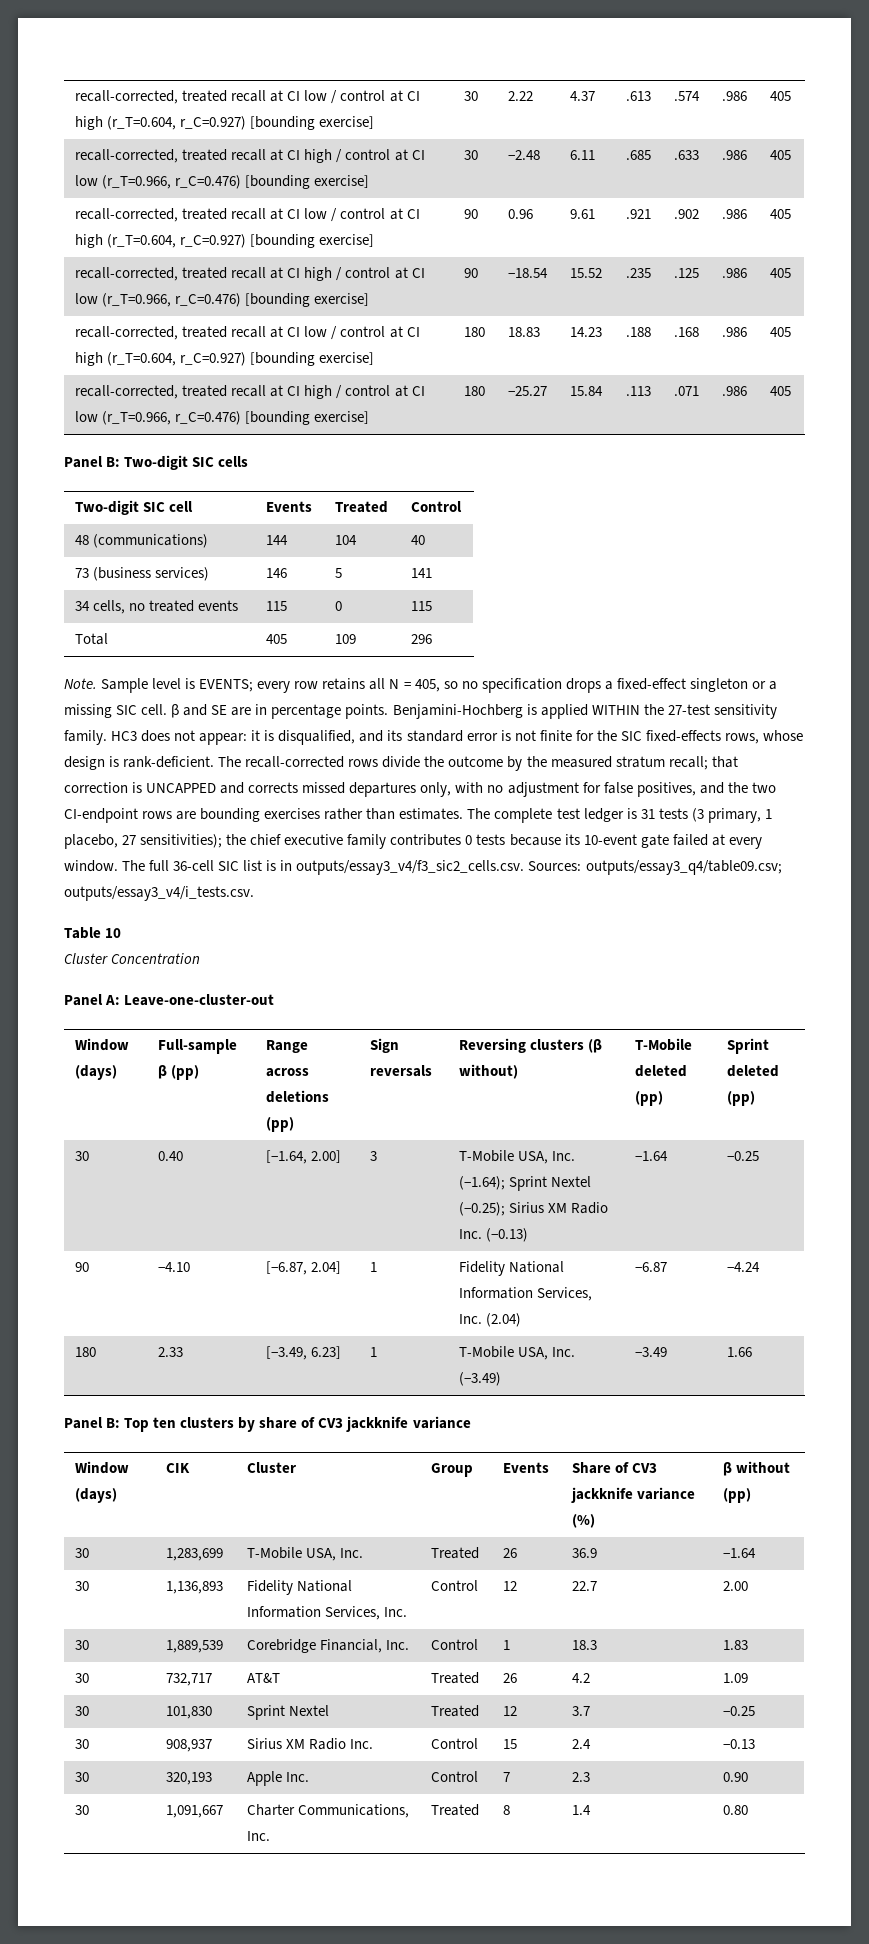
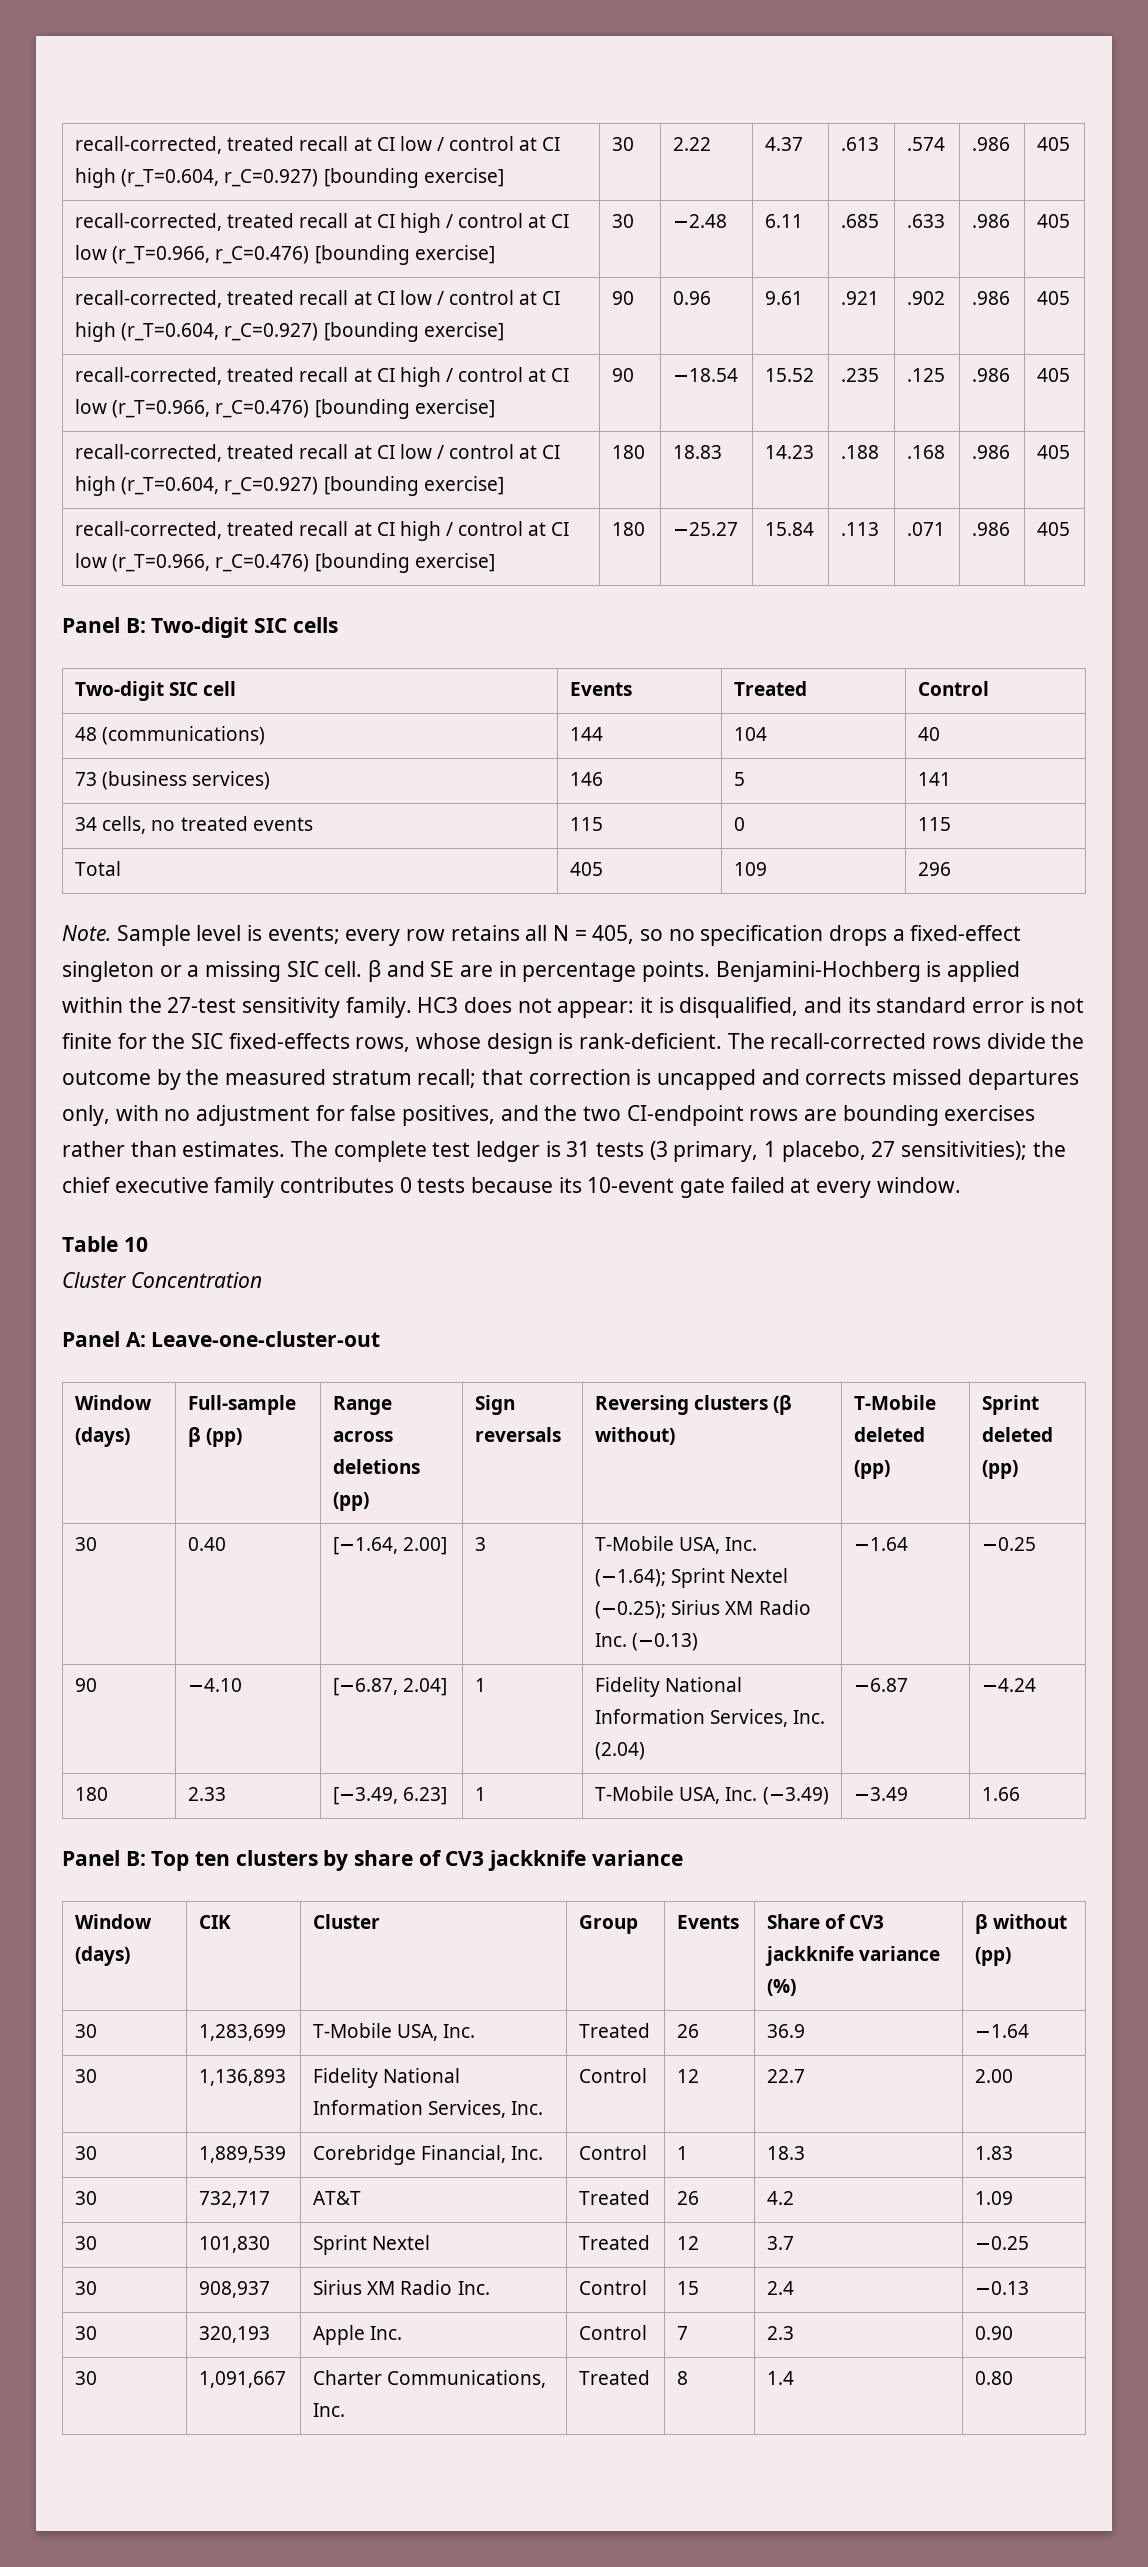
[199,679,254,692] EVENTS; -> [267,926,340,944] events;
[591,705,640,715] WITHIN -> [62,997,123,1013] within
[146,783,217,793] UNCAPPED -> [657,1069,757,1090] uncapped
[122,860,782,875] [64,886,254,901] The full 36-cell SIC list is in outputs/essay3_v4/f3_sic2_cells.csv. Sources: outputs/essay3_q4/table09.csv; outputs/essay3_v4/i_tests.csv. -> (961, 1185) none

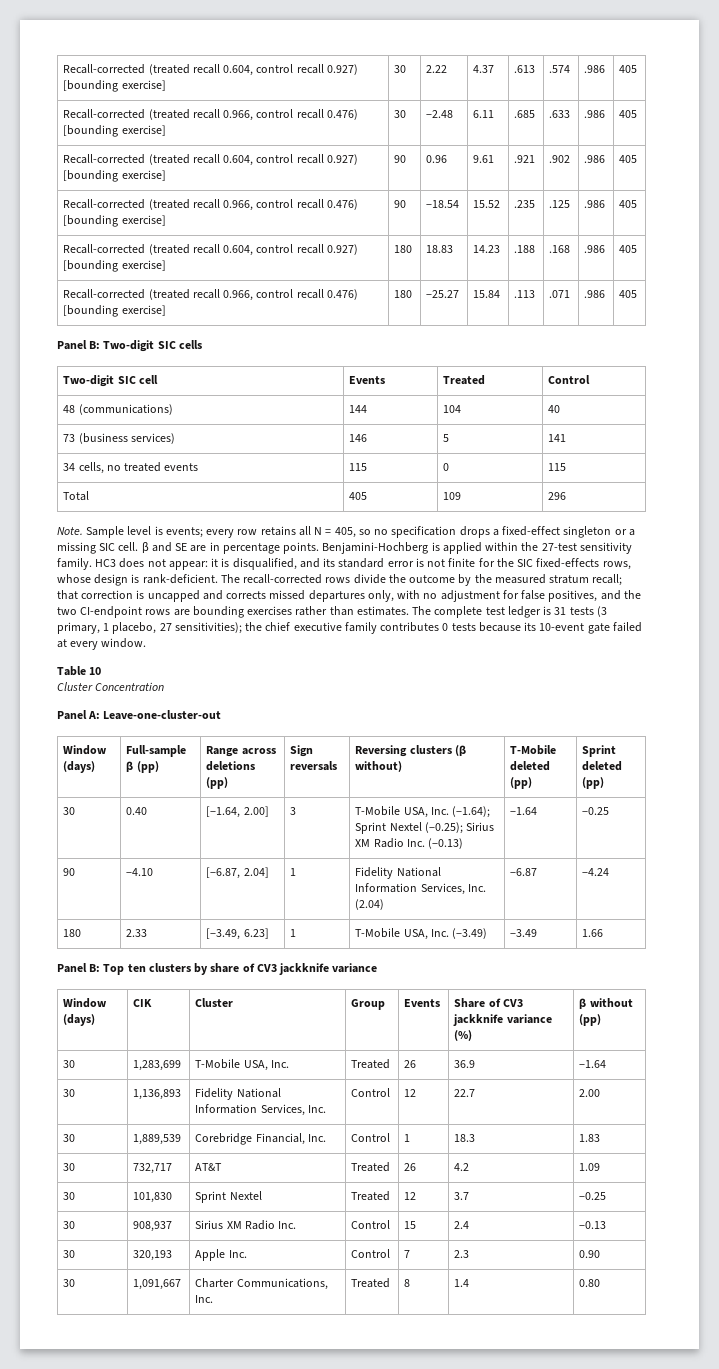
[75,136,561,154] [75,168,319,188] recall-corrected, treated recall at CI low / control at CI high (r_T=0.604, r_C=0.927) -> [63,64,358,76] Recall-corrected (treated recall 0.604, control recall 0.927)
[75,213,570,233] [75,245,310,264] recall-corrected, treated recall at CI high / control at CI low (r_T=0.966, r_C=0.476) -> [63,109,358,121] Recall-corrected (treated recall 0.966, control recall 0.476)
[75,290,561,308] [75,322,319,342] recall-corrected, treated recall at CI low / control at CI high (r_T=0.604, r_C=0.927) -> [63,154,358,166] Recall-corrected (treated recall 0.604, control recall 0.927)
[75,367,570,387] [75,399,310,418] recall-corrected, treated recall at CI high / control at CI low (r_T=0.966, r_C=0.476) -> [63,199,358,211] Recall-corrected (treated recall 0.966, control recall 0.476)
[75,444,561,462] [75,476,319,496] recall-corrected, treated recall at CI low / control at CI high (r_T=0.604, r_C=0.927) -> [63,244,358,256] Recall-corrected (treated recall 0.604, control recall 0.927)
[75,521,570,541] [75,553,310,572] recall-corrected, treated recall at CI high / control at CI low (r_T=0.966, r_C=0.476) -> [63,289,358,301] Recall-corrected (treated recall 0.966, control recall 0.476)

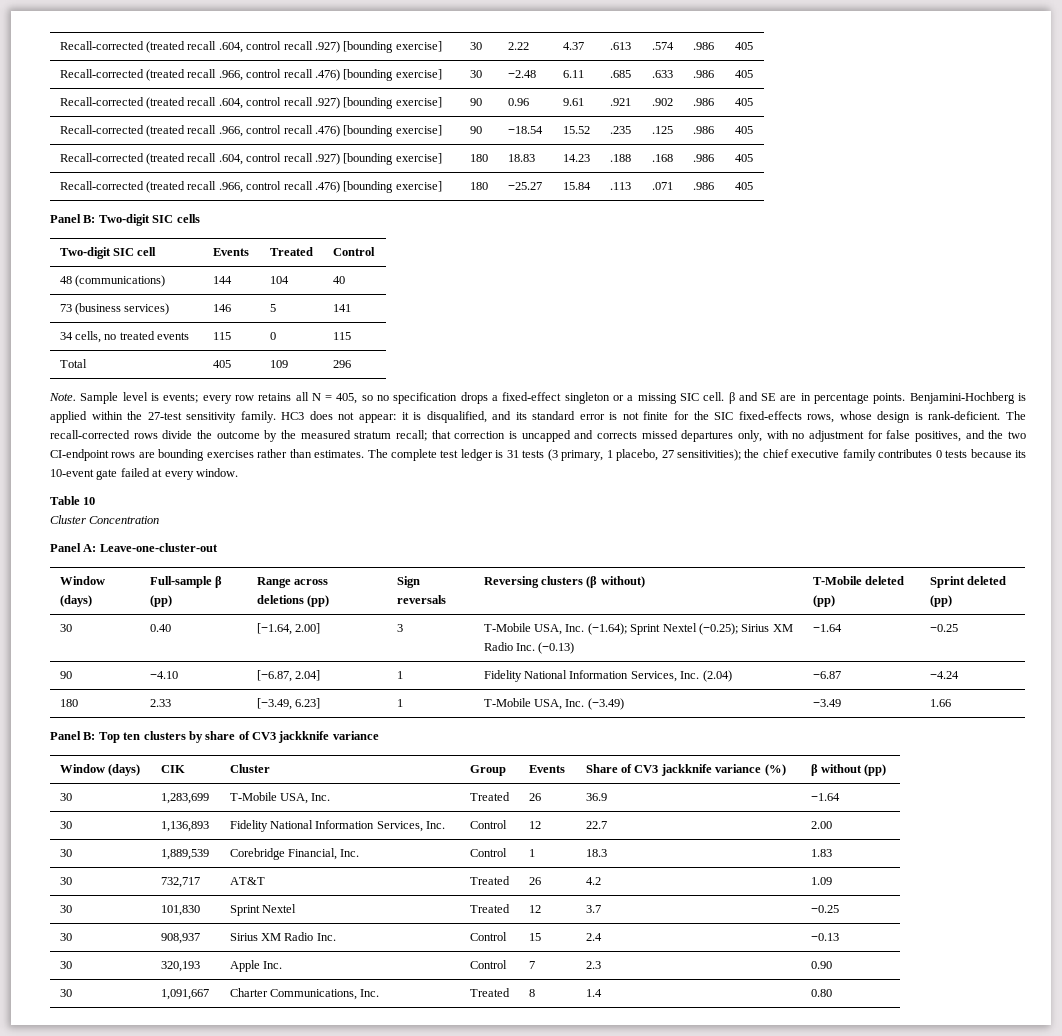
[63,64,358,76] Recall-corrected (treated recall 0.604, control recall 0.927) -> [59,41,340,53] Recall-corrected (treated recall .604, control recall .927)
[223,109,358,121] 0.966, control recall 0.476) -> [218,69,340,81] .966, control recall .476)
[223,154,358,166] 0.604, control recall 0.927) -> [218,97,340,109] .604, control recall .927)
[223,199,358,211] 0.966, control recall 0.476) -> [218,125,340,137] .966, control recall .476)
[223,244,358,256] 0.604, control recall 0.927) -> [218,153,340,165] .604, control recall .927)
[223,289,358,301] 0.966, control recall 0.476) -> [218,181,340,193] .966, control recall .476)

